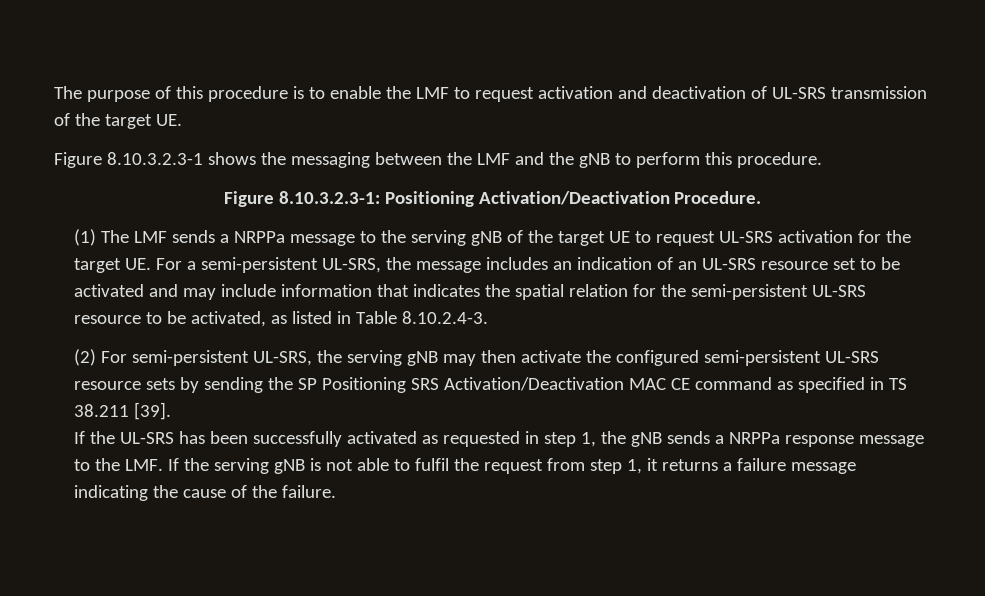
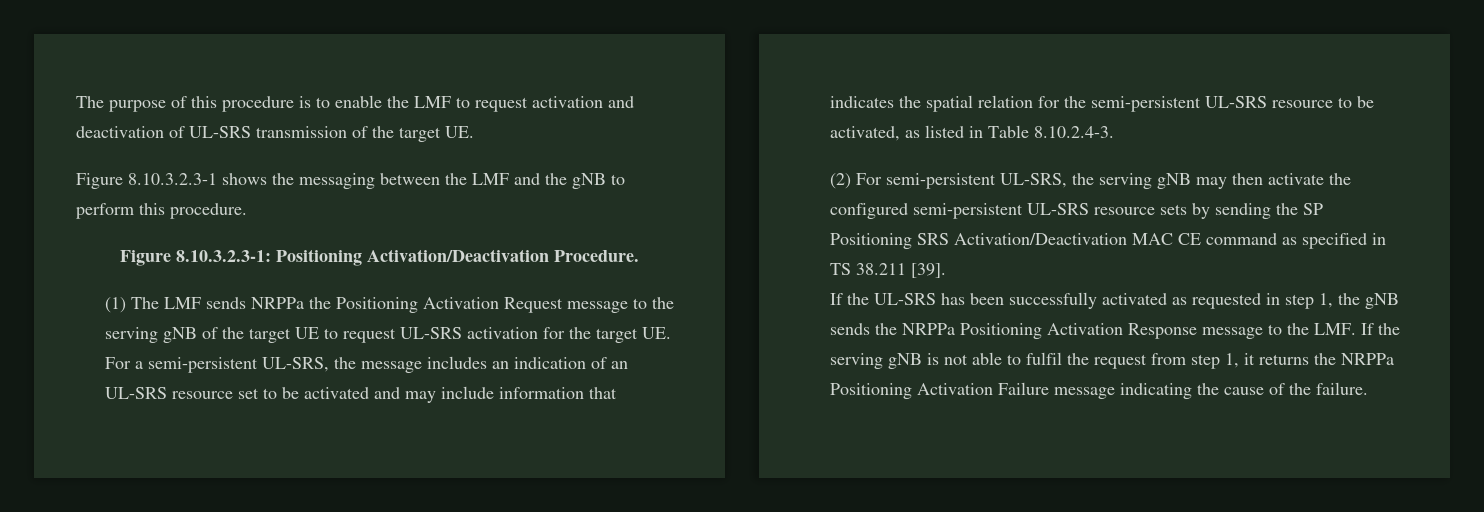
[220,231,286,243] a NRPPa -> [250,297,563,313] NRPPa the Positioning Activation Request
[715,432,855,447] a NRPPa response -> [874,323,1197,339] the NRPPa Positioning Activation Response
[723,458,787,471] a failure -> [1313,353,1394,365] [829,382,1049,399] the NRPPa Positioning Activation Failure

